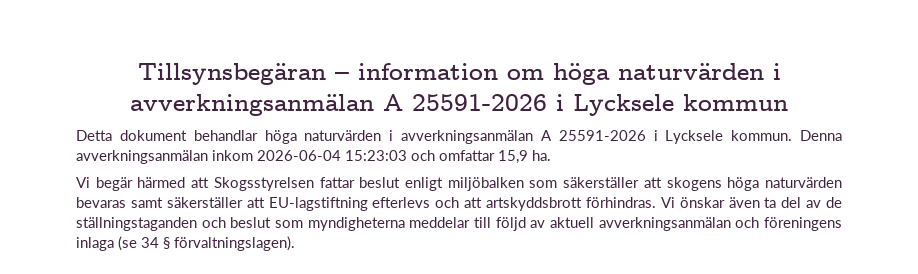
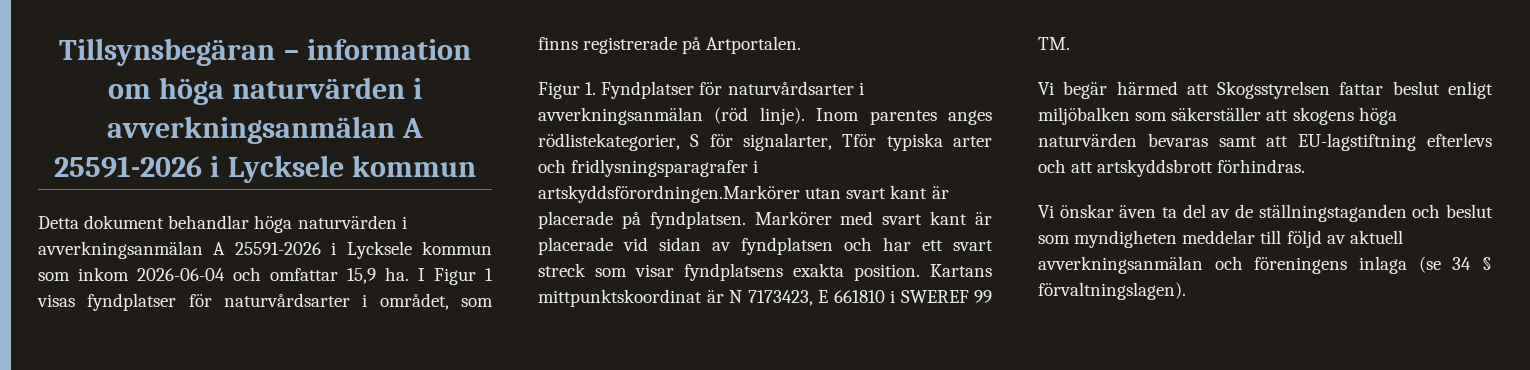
[731,130,843,141] [76,150,208,164] kommun. Denna avverkningsanmälan -> [422,241,492,255] [38,272,70,281] kommun som
[345,150,407,161] 15:23:03 -> (225, 274) none
(551, 155) none -> [418,268,493,285] [37,293,493,311] [538,36,802,54] [538,81,864,99] [538,107,992,125] [538,133,992,151] [538,159,759,177] [538,185,949,203] [538,211,992,229] [538,237,993,255] [538,263,992,281] [538,289,992,307] [1038,37,1070,50] I Figur 1 visas fyndplatser för naturvårdsarter i området, som finns registrerade på Artportalen. // Figur 1. Fyndplatser för naturvårdsarter i avverkningsanmälan (röd linje). Inom parentes anges rödlistekategorier, S för signalarter, Tför typiska arter och fridlysningsparagrafer i artskyddsförordningen.Markörer utan svart kant är placerade på fyndplatsen. Markörer med svart kant är placerade vid sidan av fyndplatsen och har ett svart streck som visar fyndplatsens exakta position. Kartans mittpunktskoordinat är N 7173423, E 661810 i SWEREF 99 TM.
[166,197,243,208] säkerställer -> (1257, 141) none
(656, 202) none -> (1306, 166) //
[307,217,405,231] myndigheterna -> [1074,230,1178,248] myndigheten

